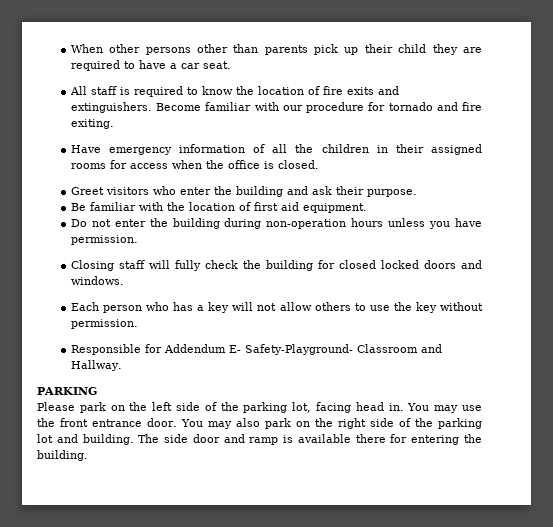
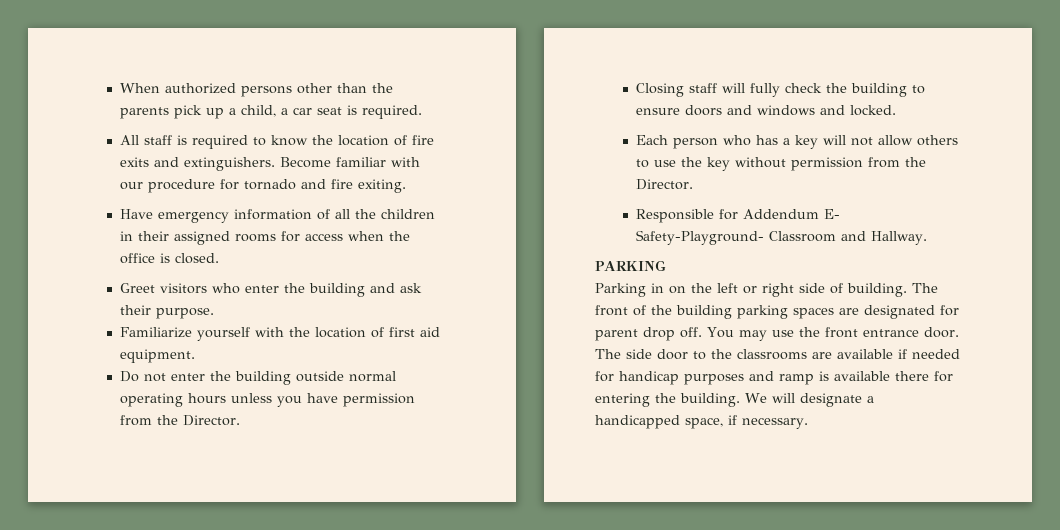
[109,44,141,53] other -> [164,83,236,94] authorized
(259, 48) none -> [371,83,393,93] the
[364,44,483,55] [70,60,231,71] their child they are required to have a car seat. -> [228,105,422,119] a child, a car seat is required.
[70,202,136,211] Be familiar -> [119,327,250,341] Familiarize yourself
[224,218,347,229] during non-operation -> [295,371,396,382] [119,393,183,407] outside normal operating
[70,235,138,245] permission. -> [342,393,415,407] [119,415,240,426] permission from the Director.
[317,260,483,269] [70,276,124,285] for closed locked doors and windows. -> [911,85,925,94] [635,105,896,116] to ensure doors and windows and locked.
[70,319,138,329] permission. -> [790,157,926,171] [635,179,693,190] permission from the Director.
[37,402,106,413] Please park -> [595,283,664,297] Parking in
[176,402,404,413] side of the parking lot, facing head in. -> [743,283,938,297] [595,305,959,319] [595,327,702,341] or right side of building. The front of the building parking spaces are designated for parent drop off.
[180,418,482,429] [37,434,220,445] You may also park on the right side of the parking lot and building. The side door -> [595,349,960,360] [595,371,744,385] The side door to the classrooms are available if needed for handicap purposes
(88, 455) none -> [745,393,874,407] [595,415,808,429] We will designate a handicapped space, if necessary.

